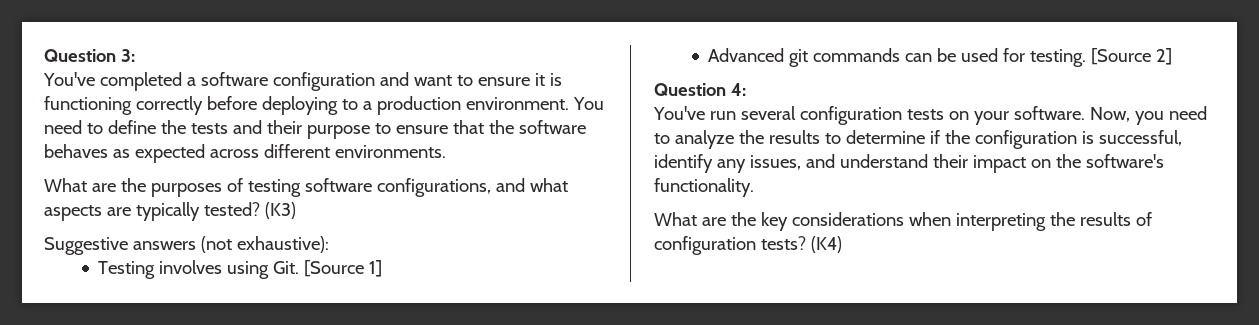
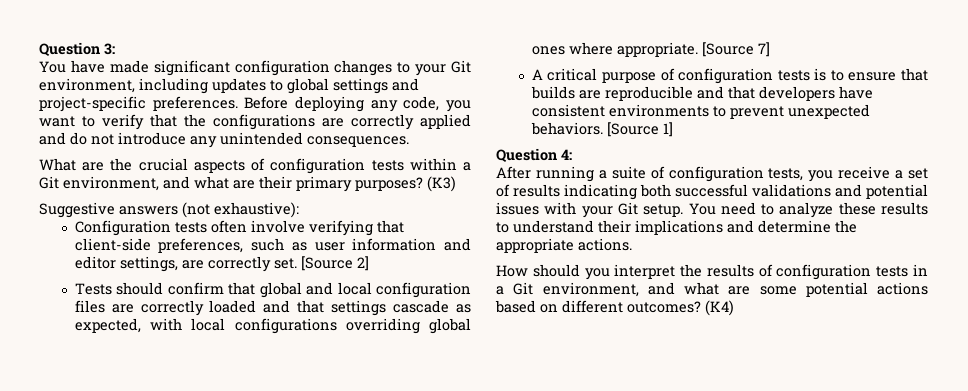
[43,72,562,91] [44,96,604,115] [44,120,586,139] [44,144,446,163] [44,178,568,197] [44,202,260,221] You've completed a software configuration and want to ensure it is functioning correctly before deploying to a production environment. You need to define the tests and their purpose to ensure that the software behaves as expected across different environments. // What are the purposes of testing software configurations, and what aspects are typically tested? -> [39,60,471,76] [39,78,419,94] [39,96,472,112] [39,114,471,130] [39,132,409,148] [39,158,472,174] [39,176,423,192] You have made significant configuration changes to your Git environment, including updates to global settings and project-specific preferences. Before deploying any code, you want to verify that the configurations are correctly applied and do not introduce any unintended consequences. // What are the crucial aspects of configuration tests within a Git environment, and what are their primary purposes?
[98,260,383,279] [708,48,1173,67] [654,83,746,96] [653,106,1164,125] Testing involves using Git. [Source 1] // Advanced git commands can be used for testing. [Source 2] // Question 4: // You've run several configuration tests on your software. Now, you -> [74,220,404,236] [74,238,471,253] [74,256,369,272] [74,282,472,298] [74,300,472,316] [74,318,472,334] [531,42,770,57] [531,68,928,84] [530,86,873,101] [531,104,870,119] [530,122,673,137] [496,148,572,162] [496,166,928,182] [496,184,928,200] [496,202,716,218] Configuration tests often involve verifying that client-side preferences, such as user information and editor settings, are correctly set. [Source 2] // Tests should confirm that global and local configuration files are correctly loaded and that settings cascade as expected, with local configurations overriding global ones where appropriate. [Source 7] // A critical purpose of configuration tests is to ensure that builds are reproducible and that developers have consistent environments to prevent unexpected behaviors. [Source 1] // Question 4: // After running a suite of configuration tests, you receive a set of results indicating both successful validations and potential issues with your Git setup. You
[738,130,764,144] the -> [838,202,876,215] these
[845,130,1182,149] [654,154,1164,173] [654,178,754,197] [654,212,1152,231] [654,236,806,255] determine if the configuration is successful, identify any issues, and understand their impact on the software's functionality. // What are the key considerations when interpreting the results of configuration tests? -> [513,220,857,235] [496,238,632,253] [496,264,928,280] [496,282,928,297] [495,300,701,313] understand their implications and determine the appropriate actions. // How should you interpret the results of configuration tests in a Git environment, and what are some potential actions based on different outcomes?

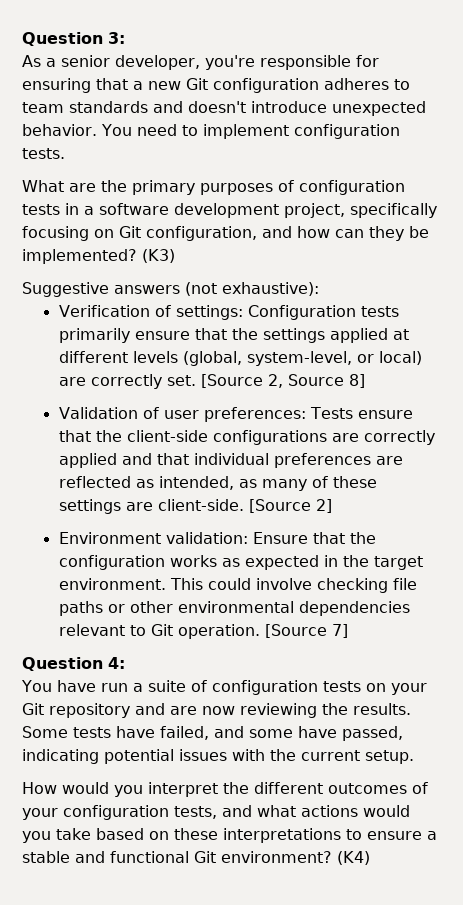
[39,60,471,76] [39,78,419,94] [39,96,472,112] [39,114,471,130] [39,132,409,148] You have made significant configuration changes to your Git environment, including updates to global settings and project-specific preferences. Before deploying any code, you want to verify that the configurations are correctly applied and do not introduce any unintended consequences. -> [22,55,379,70] [22,78,410,93] [22,101,426,116] [22,124,400,139] [22,148,65,159] As a senior developer, you're responsible for ensuring that a new Git configuration adheres to team standards and doesn't introduce unexpected behavior. You need to implement configuration tests.
[138,158,472,174] [39,176,423,192] crucial aspects of configuration tests within a Git environment, and what are their primary purposes? -> [132,180,405,195] [22,203,437,218] [22,226,429,241] [22,249,137,264] primary purposes of configuration tests in a software development project, specifically focusing on Git configuration, and how can they be implemented?
[74,220,404,236] [74,238,471,253] [74,256,369,272] [74,282,472,298] [74,300,472,316] [74,318,472,334] [531,42,770,57] [531,68,928,84] [530,86,873,101] [531,104,870,119] [530,122,673,137] Configuration tests often involve verifying that client-side preferences, such as user information and editor settings, are correctly set. [Source 2] // Tests should confirm that global and local configuration files are correctly loaded and that settings cascade as expected, with local configurations overriding global ones where appropriate. [Source 7] // A critical purpose of configuration tests is to ensure that builds are reproducible and that developers have consistent environments to prevent unexpected behaviors. [Source 1] -> [58,305,399,320] [58,328,409,343] [58,351,422,366] [58,374,365,389] [58,407,413,422] [58,430,435,445] [58,453,403,468] [58,476,377,491] [58,499,332,514] [58,532,376,544] [58,555,423,570] [58,578,417,593] [58,601,410,616] [58,624,348,639] Verification of settings: Configuration tests primarily ensure that the settings applied at different levels (global, system-level, or local) are correctly set. [Source 2, Source 8] // Validation of user preferences: Tests ensure that the client-side configurations are correctly applied and that individual preferences are reflected as intended, as many of these settings are client-side. [Source 2] // Environment validation: Ensure that the configuration works as expected in the target environment. This could involve checking file paths or other environmental dependencies relevant to Git operation. [Source 7]
[496,166,594,182] After running -> [21,680,128,692] You have run
[768,166,928,182] [496,184,862,200] tests, you receive a set of results indicating both successful validations and -> [322,681,427,695] [22,703,411,718] [22,726,403,741] [22,749,99,764] tests on your Git repository and are now reviewing the results. Some tests have failed, and some have passed, indicating
[581,202,638,218] your Git -> [270,749,360,761] the current
[688,202,928,218] [496,220,857,235] [496,238,632,253] You need to analyze these results to understand their implications and determine the appropriate actions. -> (414, 757) none
[532,264,580,277] should -> [62,782,109,794] would
[706,264,928,280] [496,282,928,297] [495,300,701,313] results of configuration tests in a Git environment, and what are some potential actions based on different outcomes? -> [254,782,428,794] [22,805,410,820] [22,828,437,843] [22,851,332,863] different outcomes of your configuration tests, and what actions would you take based on these interpretations to ensure a stable and functional Git environment?

